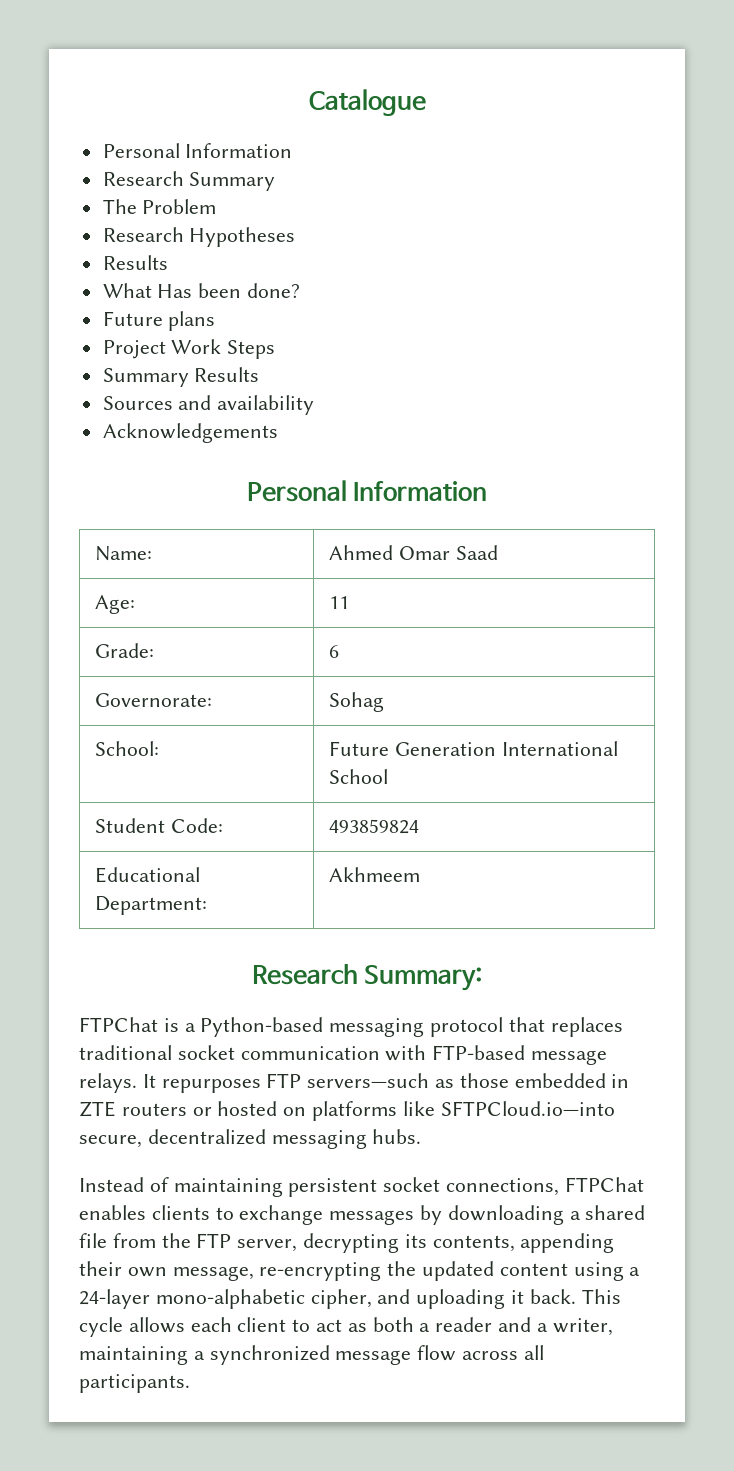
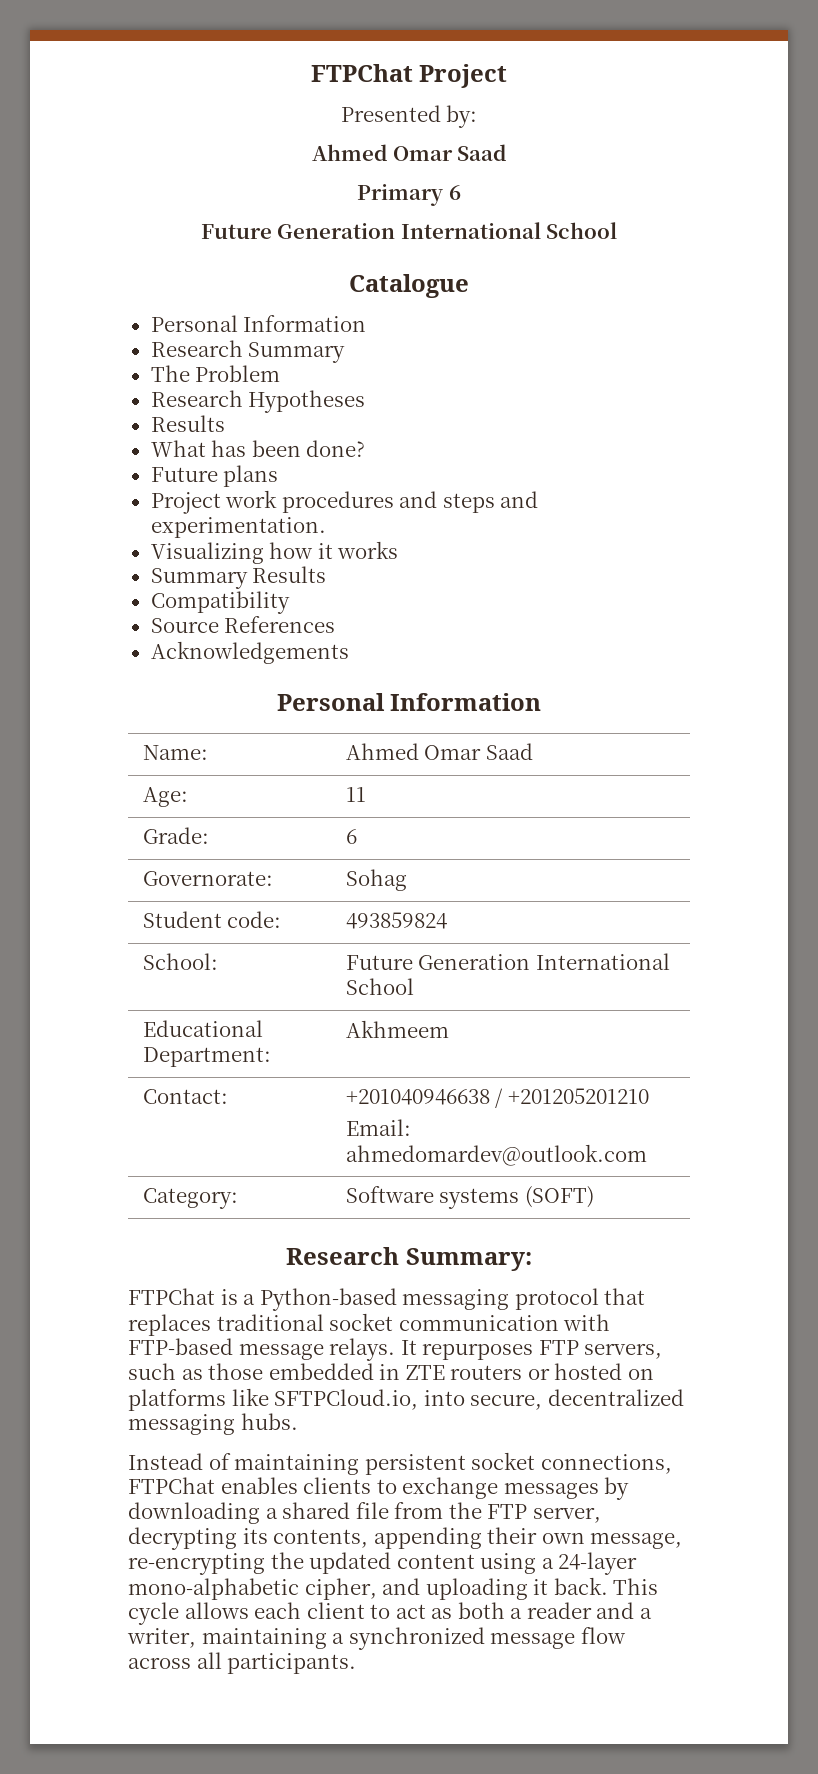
(308, 102) none -> [310,64,508,88] [340,105,478,128] [311,144,507,161] [357,184,461,206] [200,222,618,239] FTPChat Project // Presented by: // Ahmed Omar Saad // Primary 6 // Future Generation International School //
[157,284,193,298] Has -> [211,440,247,457] has
[171,339,276,359] Work Steps -> [225,490,539,513] [150,517,326,538] [150,541,399,564] work procedures and steps and experimentation. // Visualizing how it works
[102,395,315,415] Sources and availability -> [150,591,290,614] [150,616,336,633] Compatibility // Source References
(385, 702) none -> [142,911,282,928] [345,912,447,929] // Student code: | 493859824
[95,818,223,833] [329,819,420,834] // Student Code: | 493859824 -> (414, 986) none
(421, 874) none -> [142,1089,228,1104] [345,1088,649,1108] [345,1119,411,1136] [345,1144,647,1166] [142,1188,238,1209] [345,1186,594,1209] // Contact: | +201040946638 / +201205201210 // Email: ahmedomardev@outlook.com // Category: | Software systems (SOFT)
[307,1073,430,1088] servers—such -> [584,1343,663,1359] [128,1363,176,1380] servers, such
[440,1101,615,1116] SFTPCloud.io—into -> [274,1389,465,1410] SFTPCloud.io, into

